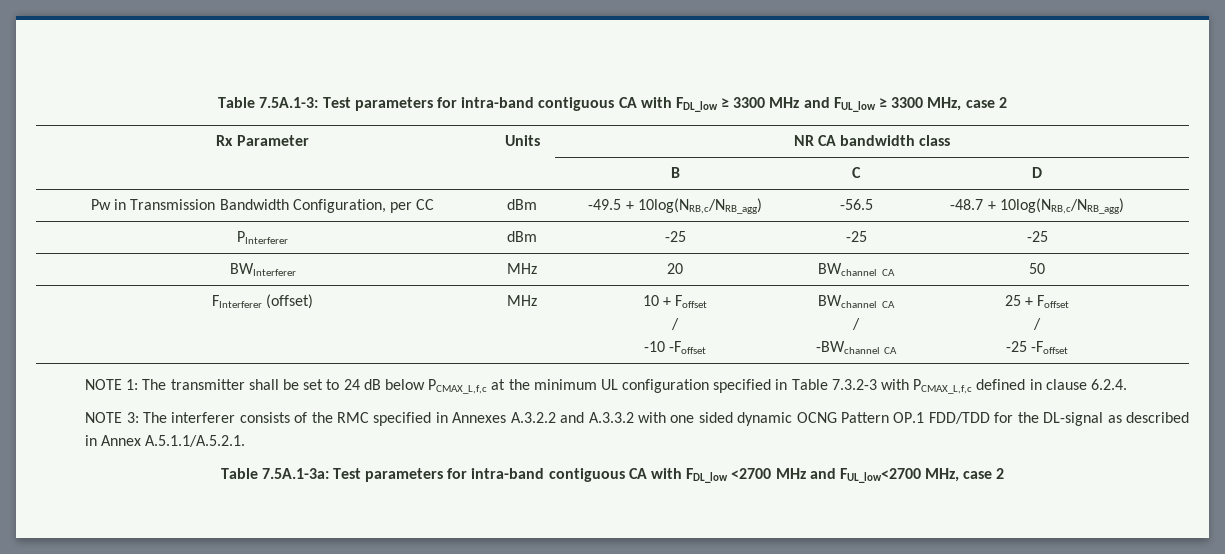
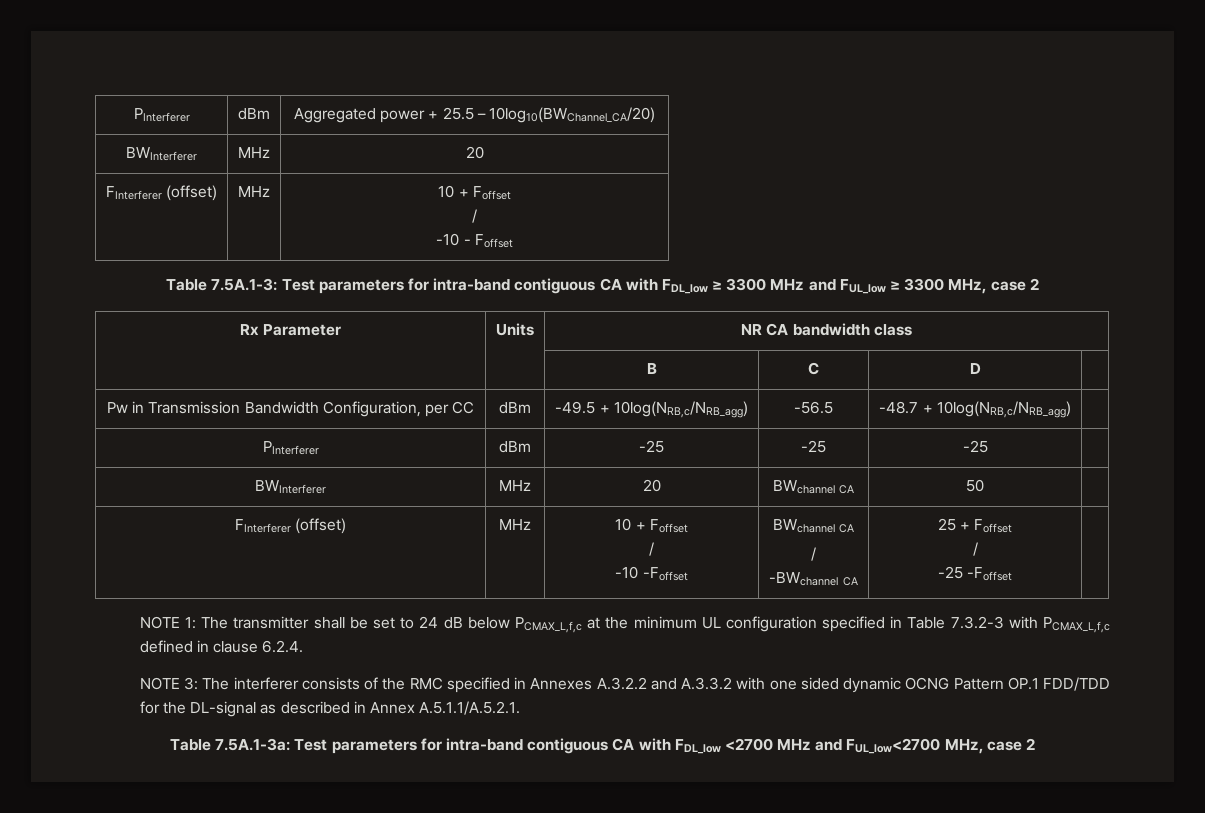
(218, 102) none -> [133,108,190,122] [238,108,270,120] [294,107,655,123] [126,147,197,161] [238,147,270,158] [465,146,484,159] [105,185,218,201] [238,186,270,197] [438,185,511,200] [472,209,477,223] [436,233,513,248] PInterferer | dBm | Aggregated power + 25.5 – 10log10(BWChannel_CA/20) // BWInterferer | MHz | 20 // FInterferer (offset) | MHz | 10 + Foffset // / // -10 - Foffset //

